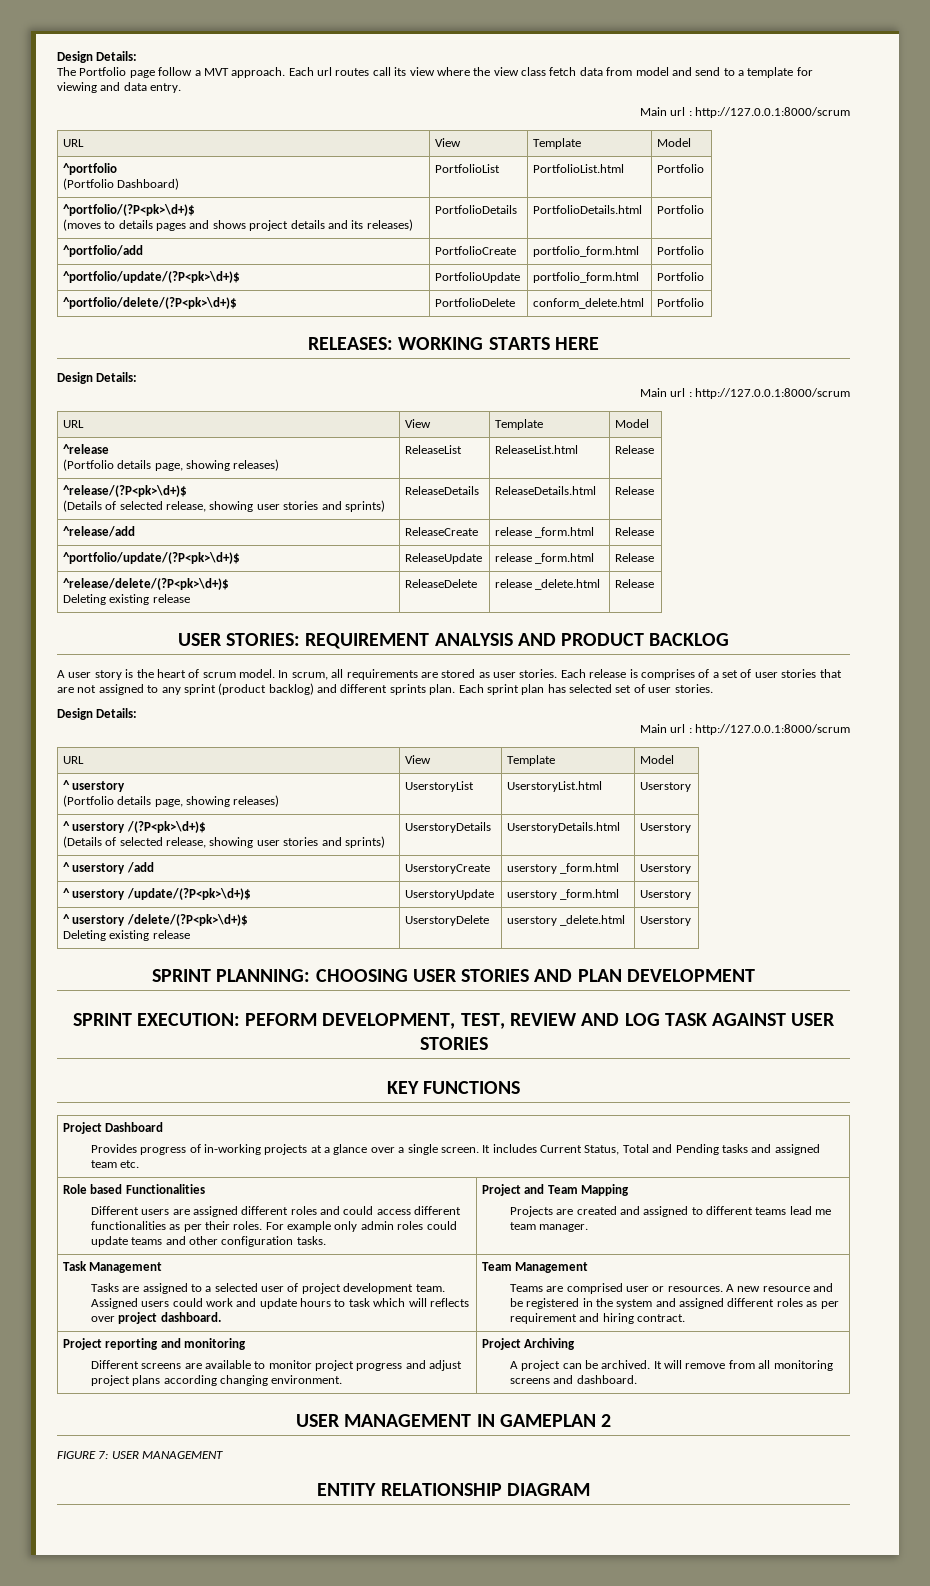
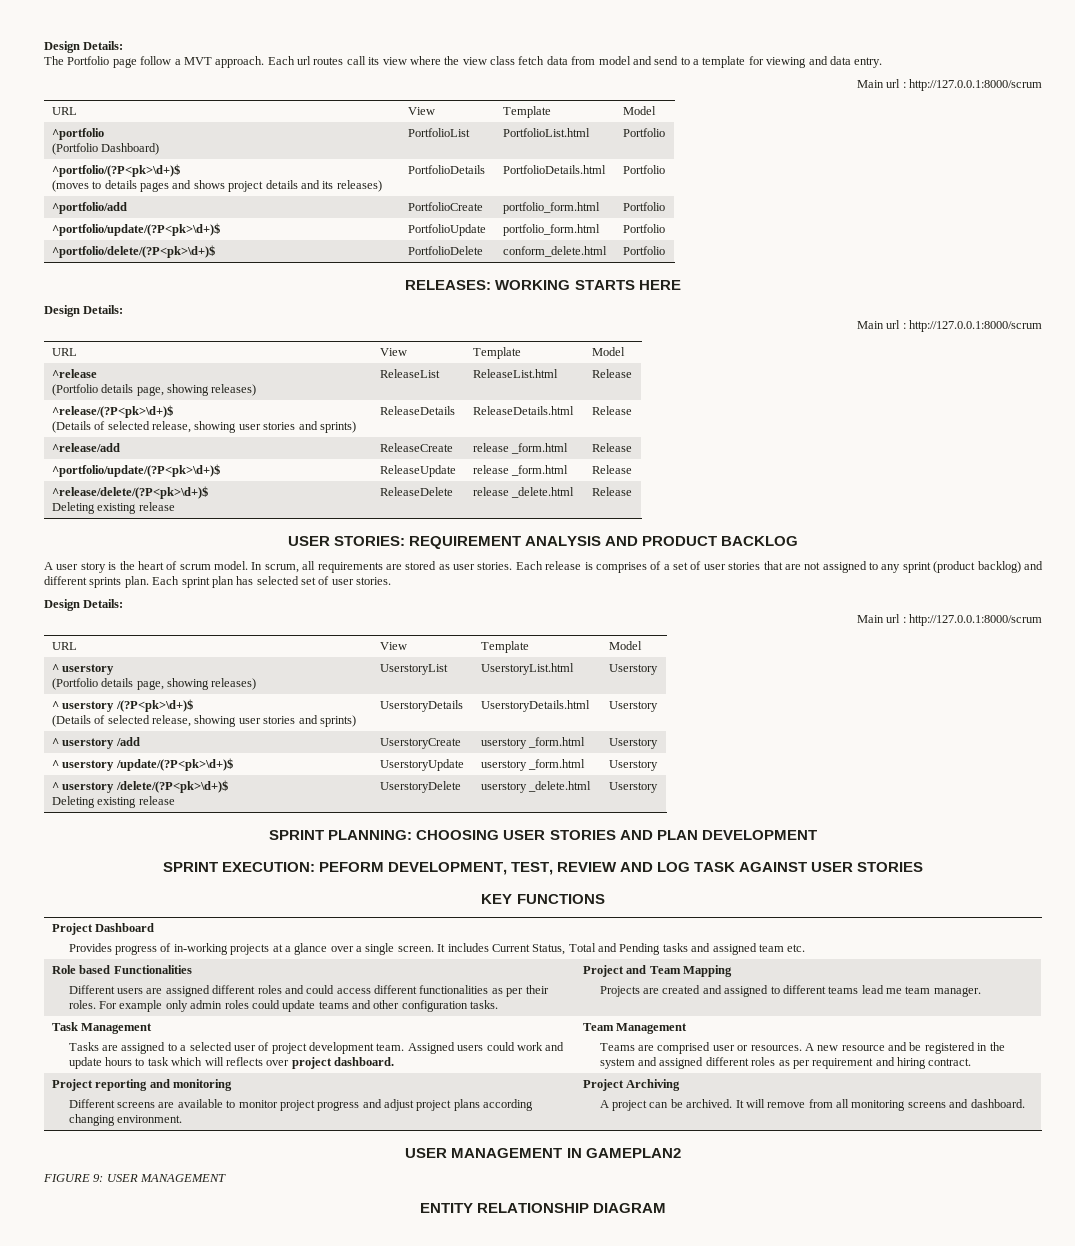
[499,1414,612,1427] GAMEPLAN 2 -> [585,1148,681,1158] GAMEPLAN2
[98,1451,109,1459] 7: -> [93,1174,104,1182] 9:

